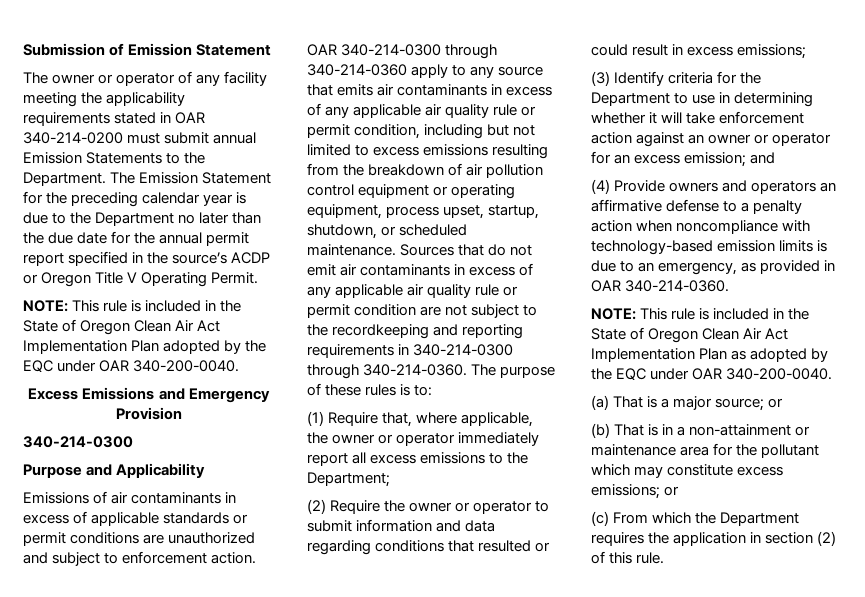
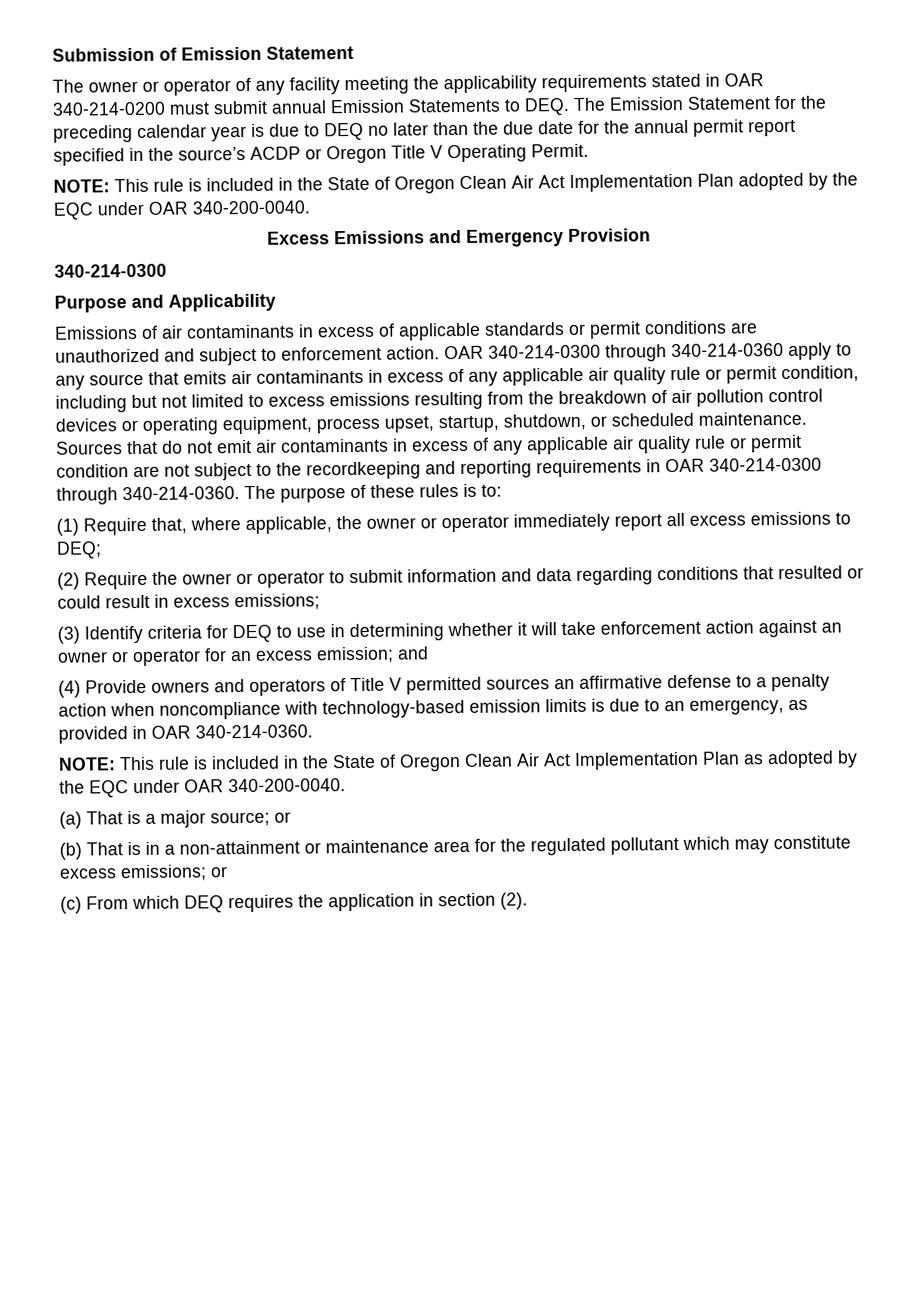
[184,152,206,164] [23,172,106,186] the Department. -> [524,97,570,116] DEQ.
[70,212,175,226] the Department -> [324,122,364,141] DEQ
[358,184,430,198] equipment -> [55,418,117,432] devices
(410, 349) none -> [665,458,705,473] OAR
[507,452,529,464] [307,472,390,487] the Department; -> [56,541,102,559] DEQ;
[740,72,762,84] [591,92,670,106] the Department -> [232,624,272,643] DEQ
(817, 187) none -> [330,676,550,695] of Title V permitted sources
(758, 450) none -> [530,837,606,856] regulated
[695,512,800,526] the Department -> [184,895,224,913] DEQ
[817,531,837,546] [591,551,665,564] (2) of this rule. -> [500,892,528,910] (2).

